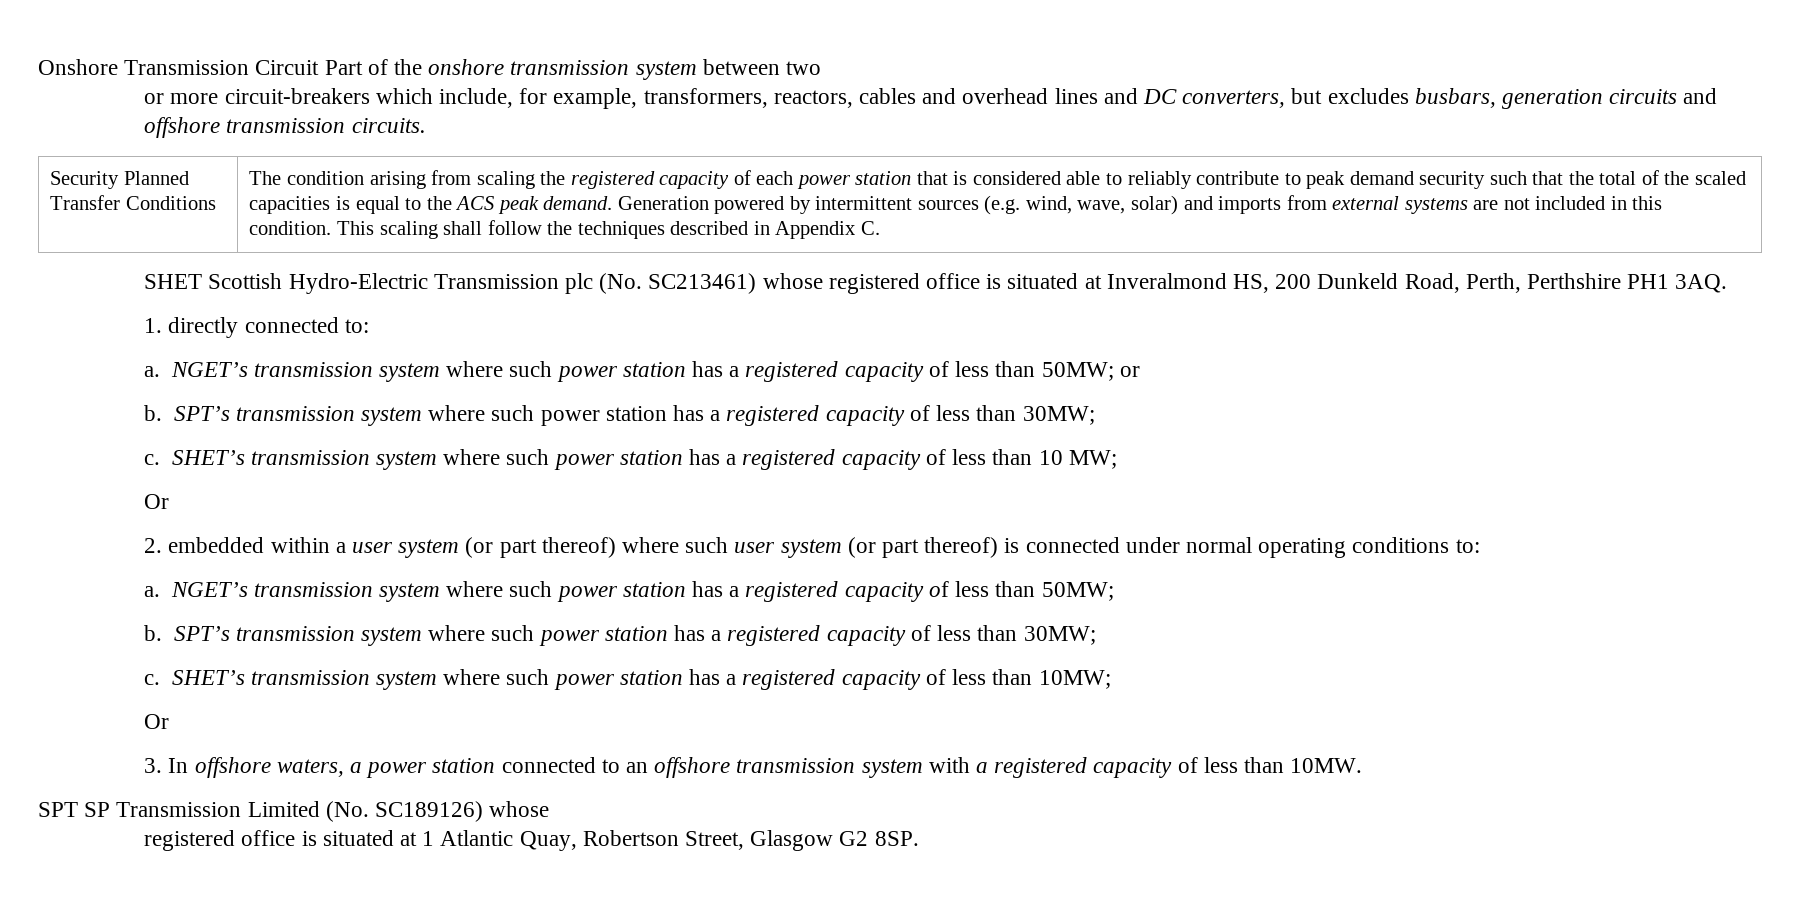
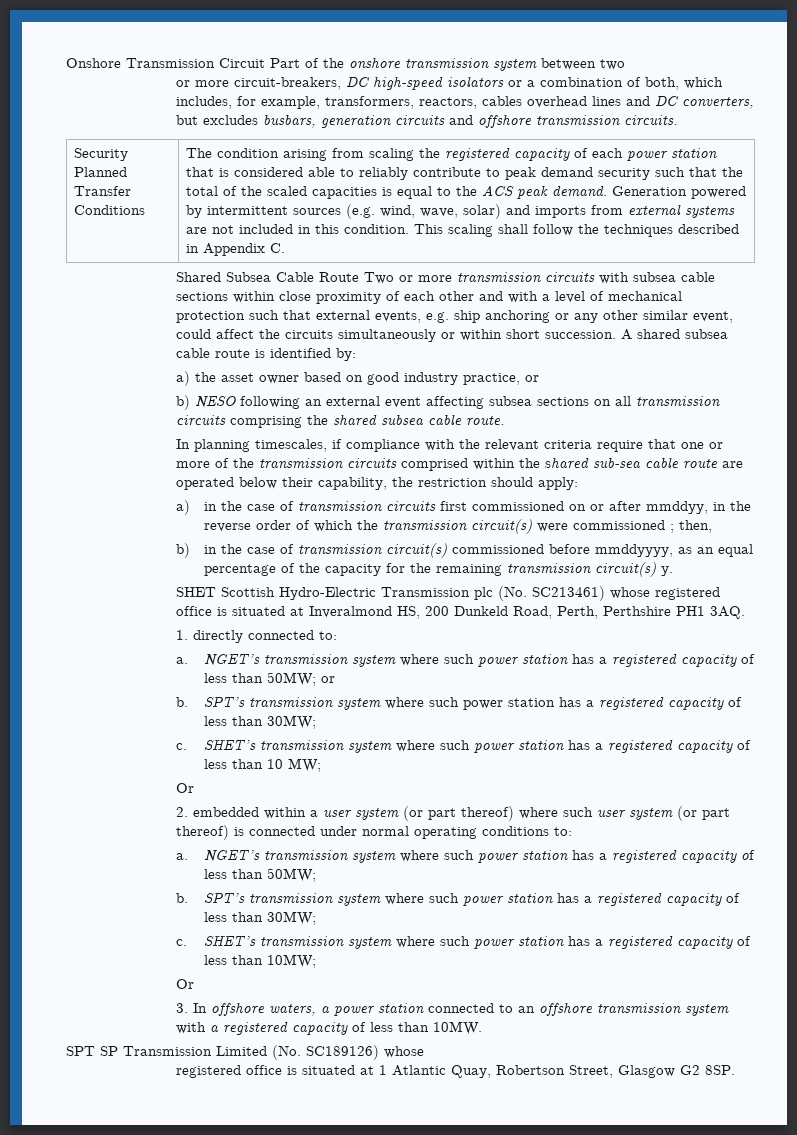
[224,88,513,108] circuit-breakers which include, -> [234,76,724,90] [176,96,233,109] circuit-breakers, DC high-speed isolators or a combination of both, which includes,
[922,88,957,104] and -> (523, 101) none
(880, 228) none -> [176,272,716,284] [176,291,683,304] [176,310,734,323] [176,329,729,342] [176,348,357,361] [176,371,540,386] [176,395,721,410] [176,414,506,428] [176,439,724,452] [176,457,744,471] [176,477,579,490] [176,500,751,515] [203,519,712,534] [176,543,753,558] [203,562,673,577] // Shared Subsea Cable Route Two or more transmission circuits with subsea cable sections within close proximity of each other and with a level of mechanical protection such that external events, e.g. ship anchoring or any other similar event, could affect the circuits simultaneously or within short succession. A shared subsea cable route is identified by: // a) the asset owner based on good industry practice, or // b) NESO following an external event affecting subsea sections on all transmission circuits comprising the shared subsea cable route. // In planning timescales, if compliance with the relevant criteria require that one or more of the transmission circuits comprised within the shared sub-sea cable route are operated below their capability, the restriction should apply: // a) in the case of transmission circuits first commissioned on or after mmddyy, in the reverse order of which the transmission circuit(s) were commissioned ; then, // b) in the case of transmission circuit(s) commissioned before mmddyyyy, as an equal percentage of the capacity for the remaining transmission circuit(s) y.

